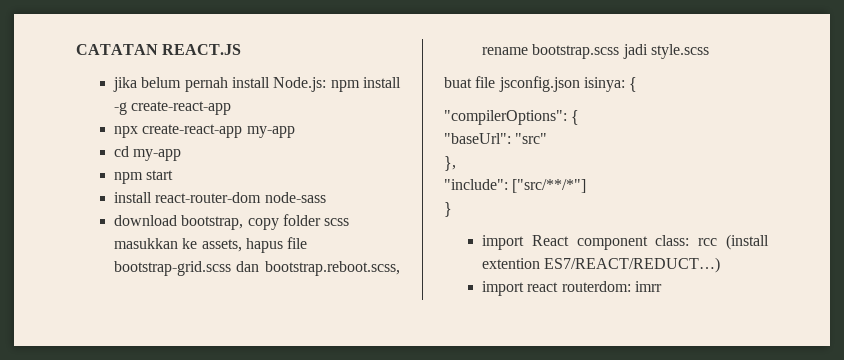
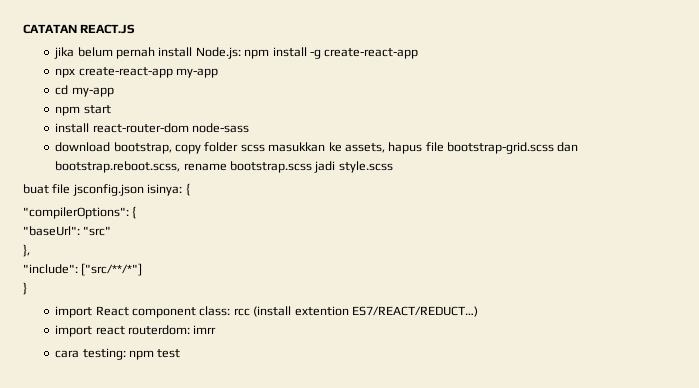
(662, 286) none -> [55,348,181,360] // cara testing: npm test

